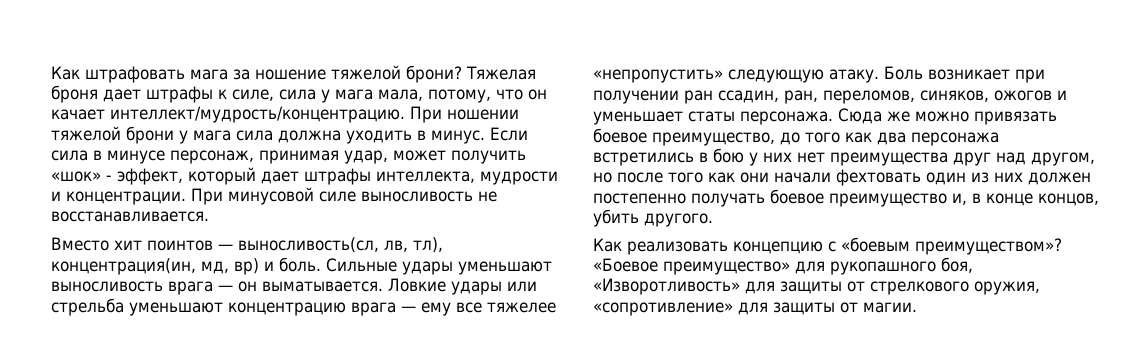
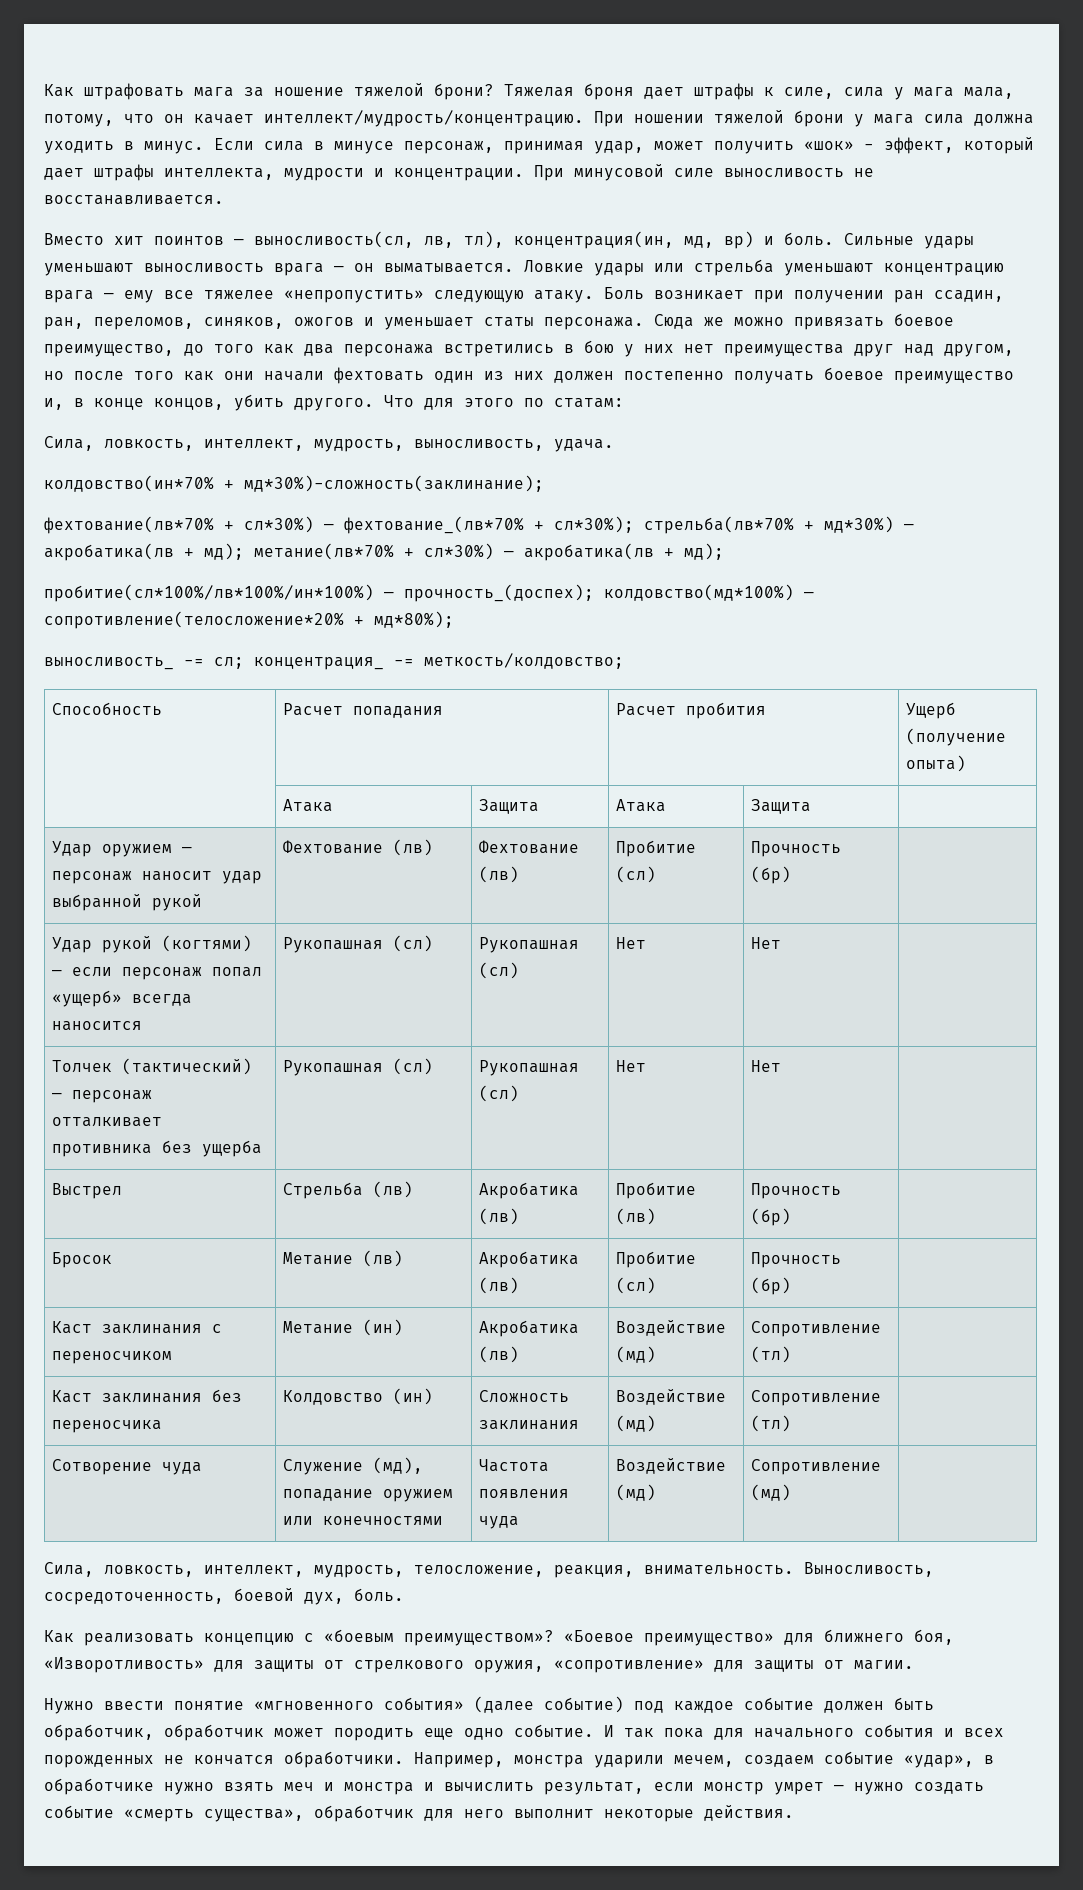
(713, 220) none -> [384,395,624,410] [44,436,614,452] [44,475,544,492] [44,516,914,534] [44,543,724,561] [44,584,814,602] [44,611,454,629] [44,653,624,670] [52,702,163,715] [283,703,444,718] [616,702,767,719] [906,702,957,719] [906,728,1007,746] [906,755,967,772] [283,799,334,812] [479,799,540,814] [616,799,667,812] [751,799,812,814] [52,841,193,857] [52,871,263,884] [52,894,203,911] [283,839,434,856] [479,840,580,854] [479,866,520,883] [616,840,697,857] [616,866,657,883] [751,841,842,857] [751,866,792,884] [52,935,253,953] [52,967,263,980] [52,990,193,1007] [52,1021,143,1031] [283,935,434,953] [479,937,580,953] [479,962,520,979] [616,937,647,949] [751,937,782,949] [52,1058,253,1075] [52,1090,153,1103] [52,1117,163,1127] [52,1140,263,1157] [283,1058,434,1076] [479,1060,580,1076] [479,1085,520,1102] [616,1060,647,1072] [751,1060,782,1072] [52,1183,123,1199] [283,1181,414,1199] [479,1182,580,1199] [479,1208,520,1225] [616,1182,697,1199] [616,1208,657,1225] [751,1183,842,1199] [751,1208,792,1226] [52,1252,113,1268] [283,1250,404,1267] [479,1251,580,1268] [479,1277,520,1294] [616,1251,697,1268] [616,1277,657,1294] [751,1252,842,1268] [751,1277,792,1295] [52,1321,223,1334] [52,1351,173,1364] [283,1319,404,1336] [479,1320,580,1337] [479,1346,520,1363] [616,1320,727,1336] [616,1346,657,1363] [751,1321,882,1337] [751,1346,792,1363] [52,1389,243,1403] [52,1420,163,1433] [283,1388,434,1405] [479,1390,570,1403] [479,1420,580,1430] [616,1389,727,1405] [616,1415,657,1432] [751,1390,882,1406] [751,1415,792,1432] [52,1459,203,1475] [283,1457,424,1475] [283,1489,454,1502] [283,1516,444,1526] [479,1459,550,1472] [479,1489,570,1499] [479,1516,520,1529] [616,1458,727,1474] [616,1484,657,1501] [751,1459,882,1475] [751,1484,792,1501] [44,1562,934,1578] [44,1588,404,1605] Что для этого по статам: // Сила, ловкость, интеллект, мудрость, выносливость, удача. // колдовство(ин*70% + мд*30%)-сложность(заклинание); // фехтование(лв*70% + сл*30%) — фехтование_(лв*70% + сл*30%); стрельба(лв*70% + мд*30%) — акробатика(лв + мд); метание(лв*70% + сл*30%) — акробатика(лв + мд); // пробитие(сл*100%/лв*100%/ин*100%) — прочность_(доспех); колдовство(мд*100%) — сопротивление(телосложение*20% + мд*80%); // выносливость_ -= сл; концентрация_ -= меткость/колдовство; // Способность | Расчет попадания | Расчет пробития | Ущерб (получение опыта) // | Атака | Защита | Атака | Защита | // Удар оружием — персонаж наносит удар выбранной рукой | Фехтование (лв) | Фехтование (лв) | Пробитие (сл) | Прочность (бр) | // Удар рукой (когтями) — если персонаж попал «ущерб» всегда наносится | Рукопашная (сл) | Рукопашная (сл) | Нет | Нет | // Толчек (тактический) — персонаж отталкивает противника без ущерба | Рукопашная (сл) | Рукопашная (сл) | Нет | Нет | // Выстрел | Стрельба (лв) | Акробатика (лв) | Пробитие (лв) | Прочность (бр) | // Бросок | Метание (лв) | Акробатика (лв) | Пробитие (сл) | Прочность (бр) | // Каст заклинания с переносчиком | Метание (ин) | Акробатика (лв) | Воздействие (мд) | Сопротивление (тл) | // Каст заклинания без переносчика | Колдовство (ин) | Сложность заклинания | Воздействие (мд) | Сопротивление (тл) | // Сотворение чуда | Служение (мд), попадание оружием или конечностями | Частота появления чуда | Воздействие (мд) | Сопротивление (мд) | // Сила, ловкость, интеллект, мудрость, телосложение, реакция, внимательность. Выносливость, сосредоточенность, боевой дух, боль.
[830,261,936,275] рукопашного -> [824,1629,904,1643] ближнего
(917, 307) none -> [44,1696,934,1714] [44,1724,1004,1741] [44,1751,994,1768] [44,1778,984,1795] [44,1805,794,1822] // Нужно ввести понятие «мгновенного события» (далее событие) под каждое событие должен быть обработчик, обработчик может породить еще одно событие. И так пока для начального события и всех порожденных не кончатся обработчики. Например, монстра ударили мечем, создаем событие «удар», в обработчике нужно взять меч и монстра и вычислить результат, если монстр умрет — нужно создать событие «смерть существа», обработчик для него выполнит некоторые действия.

